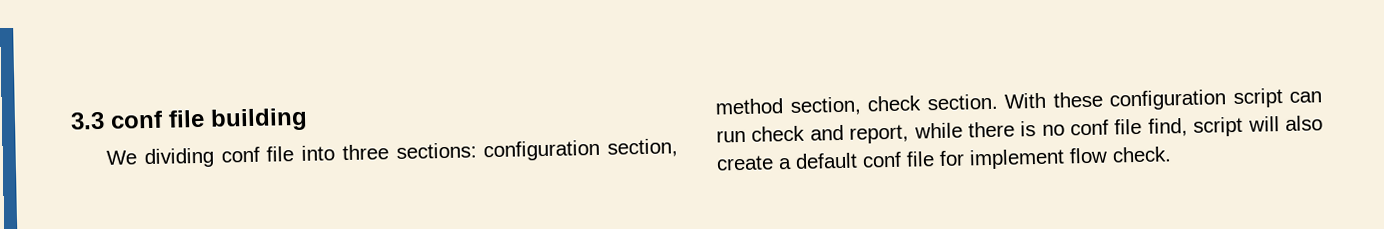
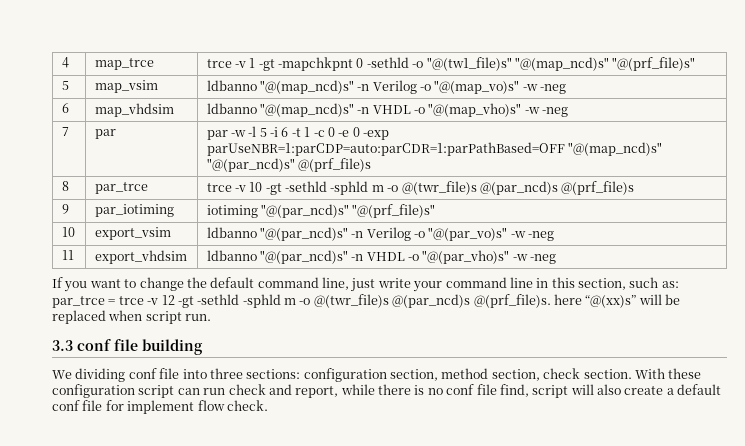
(70, 120) none -> [61,57,69,68] [94,58,154,70] [206,57,696,71] [61,81,69,90] [94,80,158,93] [206,80,567,94] [61,103,69,113] [94,103,174,117] [206,103,569,117] [61,127,69,136] [94,129,116,139] [206,126,390,140] [206,142,662,156] [206,158,371,172] [61,181,69,191] [94,182,148,194] [206,181,635,195] [61,204,69,214] [94,204,174,217] [206,204,436,218] [61,227,75,237] [94,227,171,240] [206,227,555,241] [61,250,74,260] [94,250,187,264] [206,250,557,264] [52,277,679,292] [52,294,680,308] [52,310,212,324] 4 | map_trce | trce -v 1 -gt -mapchkpnt 0 -sethld -o "@(tw1_file)s" "@(map_ncd)s" "@(prf_file)s" // 5 | map_vsim | ldbanno "@(map_ncd)s" -n Verilog -o "@(map_vo)s" -w -neg // 6 | map_vhdsim | ldbanno "@(map_ncd)s" -n VHDL -o "@(map_vho)s" -w -neg // 7 | par | par -w -l 5 -i 6 -t 1 -c 0 -e 0 -exp parUseNBR=1:parCDP=auto:parCDR=1:parPathBased=OFF "@(map_ncd)s" "@(par_ncd)s" @(prf_file)s // 8 | par_trce | trce -v 10 -gt -sethld -sphld m -o @(twr_file)s @(par_ncd)s @(prf_file)s // 9 | par_iotiming | iotiming "@(par_ncd)s" "@(prf_file)s" // 10 | export_vsim | ldbanno "@(par_ncd)s" -n Verilog -o "@(par_vo)s" -w -neg // 11 | export_vhdsim | ldbanno "@(par_ncd)s" -n VHDL -o "@(par_vho)s" -w -neg // If you want to change the default command line, just write your command line in this section, such as: par_trce = trce -v 12 -gt -sethld -sphld m -o @(twr_file)s @(par_ncd)s @(prf_file)s. here “@(xx)s” will be replaced when script run. //

